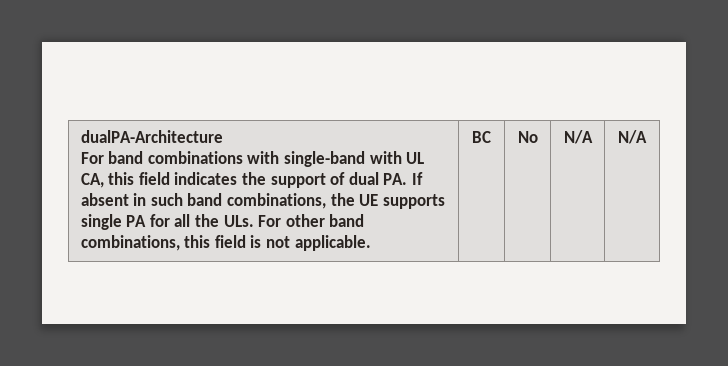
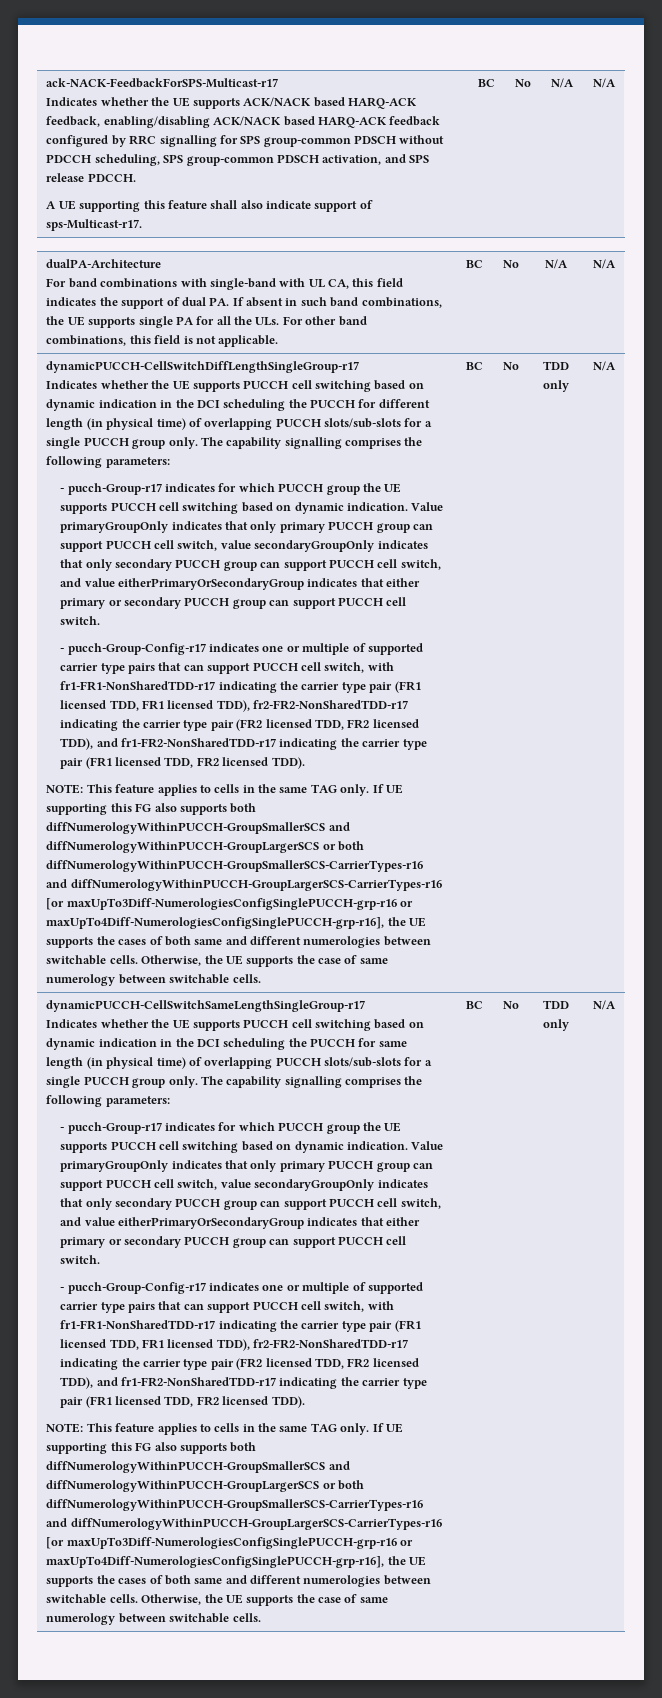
(80, 136) none -> [46,78,279,88] [46,97,418,109] [46,116,441,128] [46,135,445,147] [46,154,430,166] [46,173,136,182] [46,200,373,212] [46,219,143,231] [477,79,495,87] [514,79,531,87] [550,78,574,88] [592,78,616,88] ack-NACK-FeedbackForSPS-Multicast-r17 // Indicates whether the UE supports ACK/NACK based HARQ-ACK feedback, enabling/disabling ACK/NACK based HARQ-ACK feedback configured by RRC signalling for SPS group-common PDSCH without PDCCH scheduling, SPS group-common PDSCH activation, and SPS release PDCCH. // A UE supporting this feature shall also indicate support of sps-Multicast-r17. | BC | No | N/A | N/A //
(647, 137) none -> [46,361,360,373] [46,380,424,392] [46,399,430,411] [46,418,432,430] [46,437,423,449] [46,456,170,468] [60,483,402,495] [60,502,444,514] [60,521,433,533] [60,540,428,552] [60,559,441,571] [60,578,421,590] [60,597,407,609] [60,616,101,625] [60,643,423,655] [60,662,394,674] [60,681,421,693] [60,700,409,712] [60,719,419,731] [60,738,427,750] [60,757,305,769] [46,784,403,796] [46,803,257,815] [46,822,350,834] [46,841,365,853] [46,860,424,872] [46,879,442,891] [46,898,414,910] [46,917,427,929] [46,936,431,948] [46,955,388,967] [46,974,261,986] [465,362,483,370] [502,362,519,370] [542,361,569,370] [542,380,569,392] [592,361,616,371] [46,1000,366,1012] [46,1019,424,1031] [46,1038,407,1050] [46,1057,432,1069] [46,1076,423,1088] [46,1095,170,1107] [60,1122,402,1134] [60,1141,444,1153] [60,1160,433,1172] [60,1179,428,1191] [60,1198,441,1210] [60,1217,421,1229] [60,1236,407,1248] [60,1255,101,1264] [60,1282,423,1294] [60,1301,394,1313] [60,1320,421,1332] [60,1339,409,1351] [60,1358,419,1370] [60,1377,427,1389] [60,1396,305,1408] [46,1423,403,1435] [46,1442,257,1454] [46,1461,350,1473] [46,1480,365,1492] [46,1499,424,1511] [46,1518,442,1530] [46,1537,414,1549] [46,1556,427,1568] [46,1575,431,1587] [46,1594,388,1606] [46,1613,261,1625] [465,1001,483,1009] [502,1001,519,1009] [542,1000,569,1009] [542,1019,569,1031] [592,1000,616,1010] // dynamicPUCCH-CellSwitchDiffLengthSingleGroup-r17 // Indicates whether the UE supports PUCCH cell switching based on dynamic indication in the DCI scheduling the PUCCH for different length (in physical time) of overlapping PUCCH slots/sub-slots for a single PUCCH group only. The capability signalling comprises the following parameters: // - pucch-Group-r17 indicates for which PUCCH group the UE supports PUCCH cell switching based on dynamic indication. Value primaryGroupOnly indicates that only primary PUCCH group can support PUCCH cell switch, value secondaryGroupOnly indicates that only secondary PUCCH group can support PUCCH cell switch, and value eitherPrimaryOrSecondaryGroup indicates that either primary or secondary PUCCH group can support PUCCH cell switch. // - pucch-Group-Config-r17 indicates one or multiple of supported carrier type pairs that can support PUCCH cell switch, with fr1-FR1-NonSharedTDD-r17 indicating the carrier type pair (FR1 licensed TDD, FR1 licensed TDD), fr2-FR2-NonSharedTDD-r17 indicating the carrier type pair (FR2 licensed TDD, FR2 licensed TDD), and fr1-FR2-NonSharedTDD-r17 indicating the carrier type pair (FR1 licensed TDD, FR2 licensed TDD). // NOTE: This feature applies to cells in the same TAG only. If UE supporting this FG also supports both diffNumerologyWithinPUCCH-GroupSmallerSCS and diffNumerologyWithinPUCCH-GroupLargerSCS or both diffNumerologyWithinPUCCH-GroupSmallerSCS-CarrierTypes-r16 and diffNumerologyWithinPUCCH-GroupLargerSCS-CarrierTypes-r16 [or maxUpTo3Diff-NumerologiesConfigSinglePUCCH-grp-r16 or maxUpTo4Diff-NumerologiesConfigSinglePUCCH-grp-r16], the UE supports the cases of both same and different numerologies between switchable cells. Otherwise, the UE supports the case of same numerology between switchable cells. | BC | No | TDD only | N/A // dynamicPUCCH-CellSwitchSameLengthSingleGroup-r17 // Indicates whether the UE supports PUCCH cell switching based on dynamic indication in the DCI scheduling the PUCCH for same length (in physical time) of overlapping PUCCH slots/sub-slots for a single PUCCH group only. The capability signalling comprises the following parameters: // - pucch-Group-r17 indicates for which PUCCH group the UE supports PUCCH cell switching based on dynamic indication. Value primaryGroupOnly indicates that only primary PUCCH group can support PUCCH cell switch, value secondaryGroupOnly indicates that only secondary PUCCH group can support PUCCH cell switch, and value eitherPrimaryOrSecondaryGroup indicates that either primary or secondary PUCCH group can support PUCCH cell switch. // - pucch-Group-Config-r17 indicates one or multiple of supported carrier type pairs that can support PUCCH cell switch, with fr1-FR1-NonSharedTDD-r17 indicating the carrier type pair (FR1 licensed TDD, FR1 licensed TDD), fr2-FR2-NonSharedTDD-r17 indicating the carrier type pair (FR2 licensed TDD, FR2 licensed TDD), and fr1-FR2-NonSharedTDD-r17 indicating the carrier type pair (FR1 licensed TDD, FR2 licensed TDD). // NOTE: This feature applies to cells in the same TAG only. If UE supporting this FG also supports both diffNumerologyWithinPUCCH-GroupSmallerSCS and diffNumerologyWithinPUCCH-GroupLargerSCS or both diffNumerologyWithinPUCCH-GroupSmallerSCS-CarrierTypes-r16 and diffNumerologyWithinPUCCH-GroupLargerSCS-CarrierTypes-r16 [or maxUpTo3Diff-NumerologiesConfigSinglePUCCH-grp-r16 or maxUpTo4Diff-NumerologiesConfigSinglePUCCH-grp-r16], the UE supports the cases of both same and different numerologies between switchable cells. Otherwise, the UE supports the case of same numerology between switchable cells. | BC | No | TDD only | N/A

